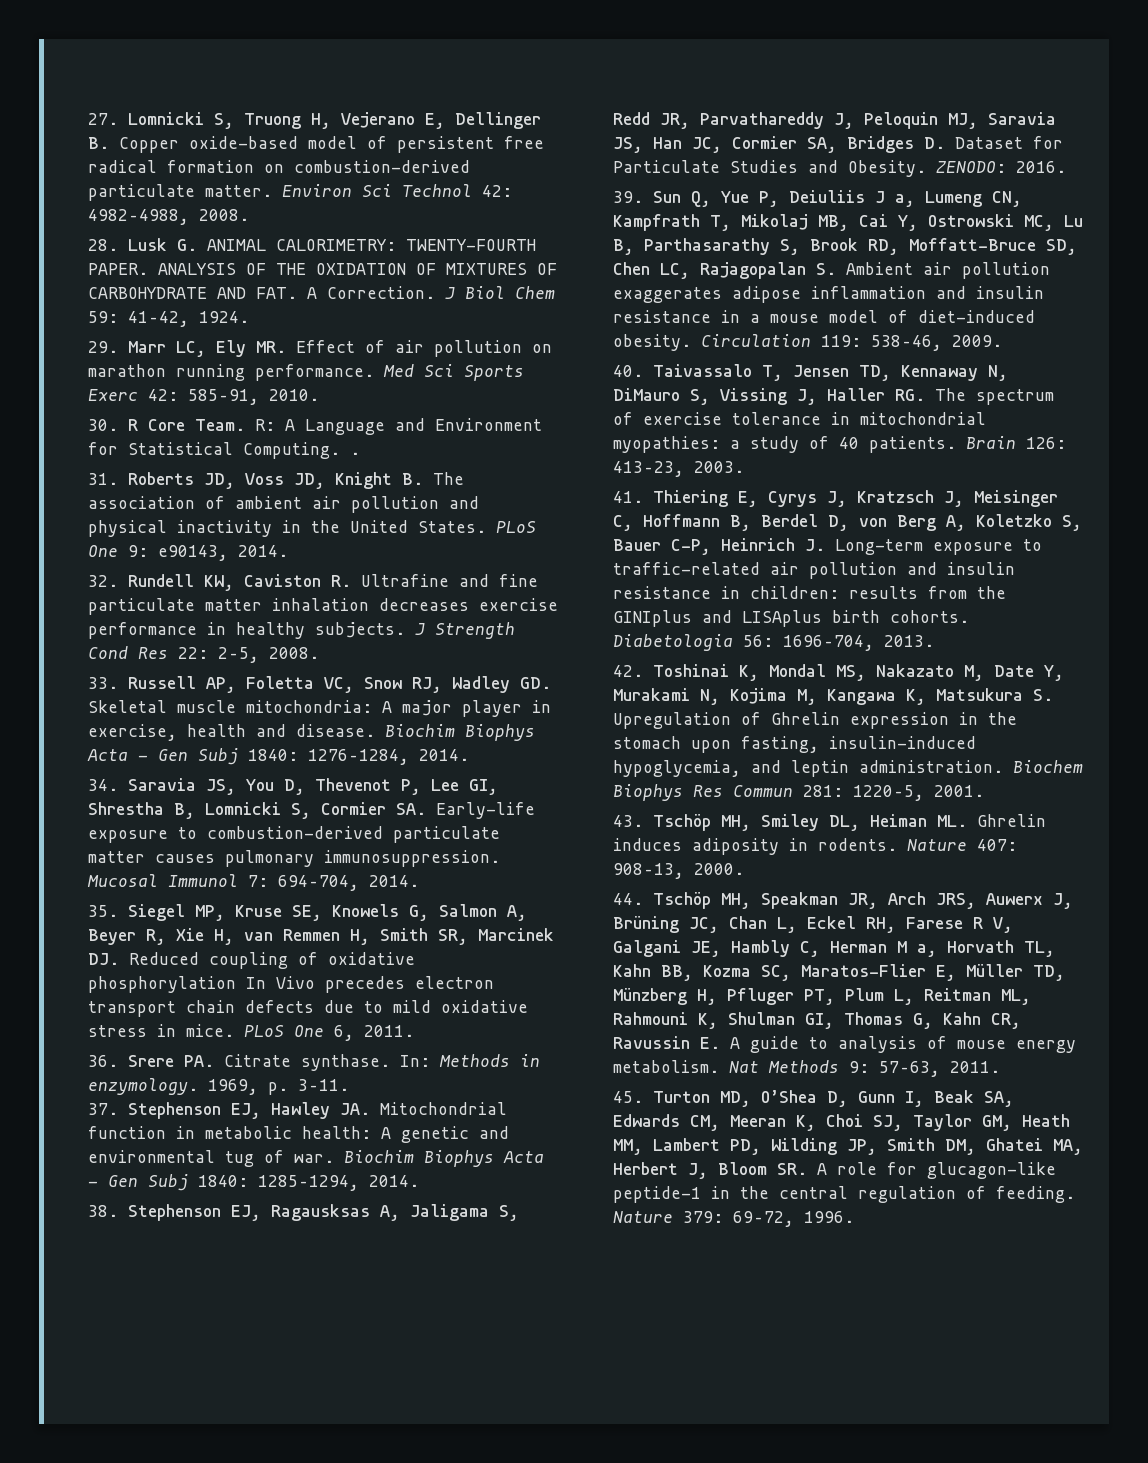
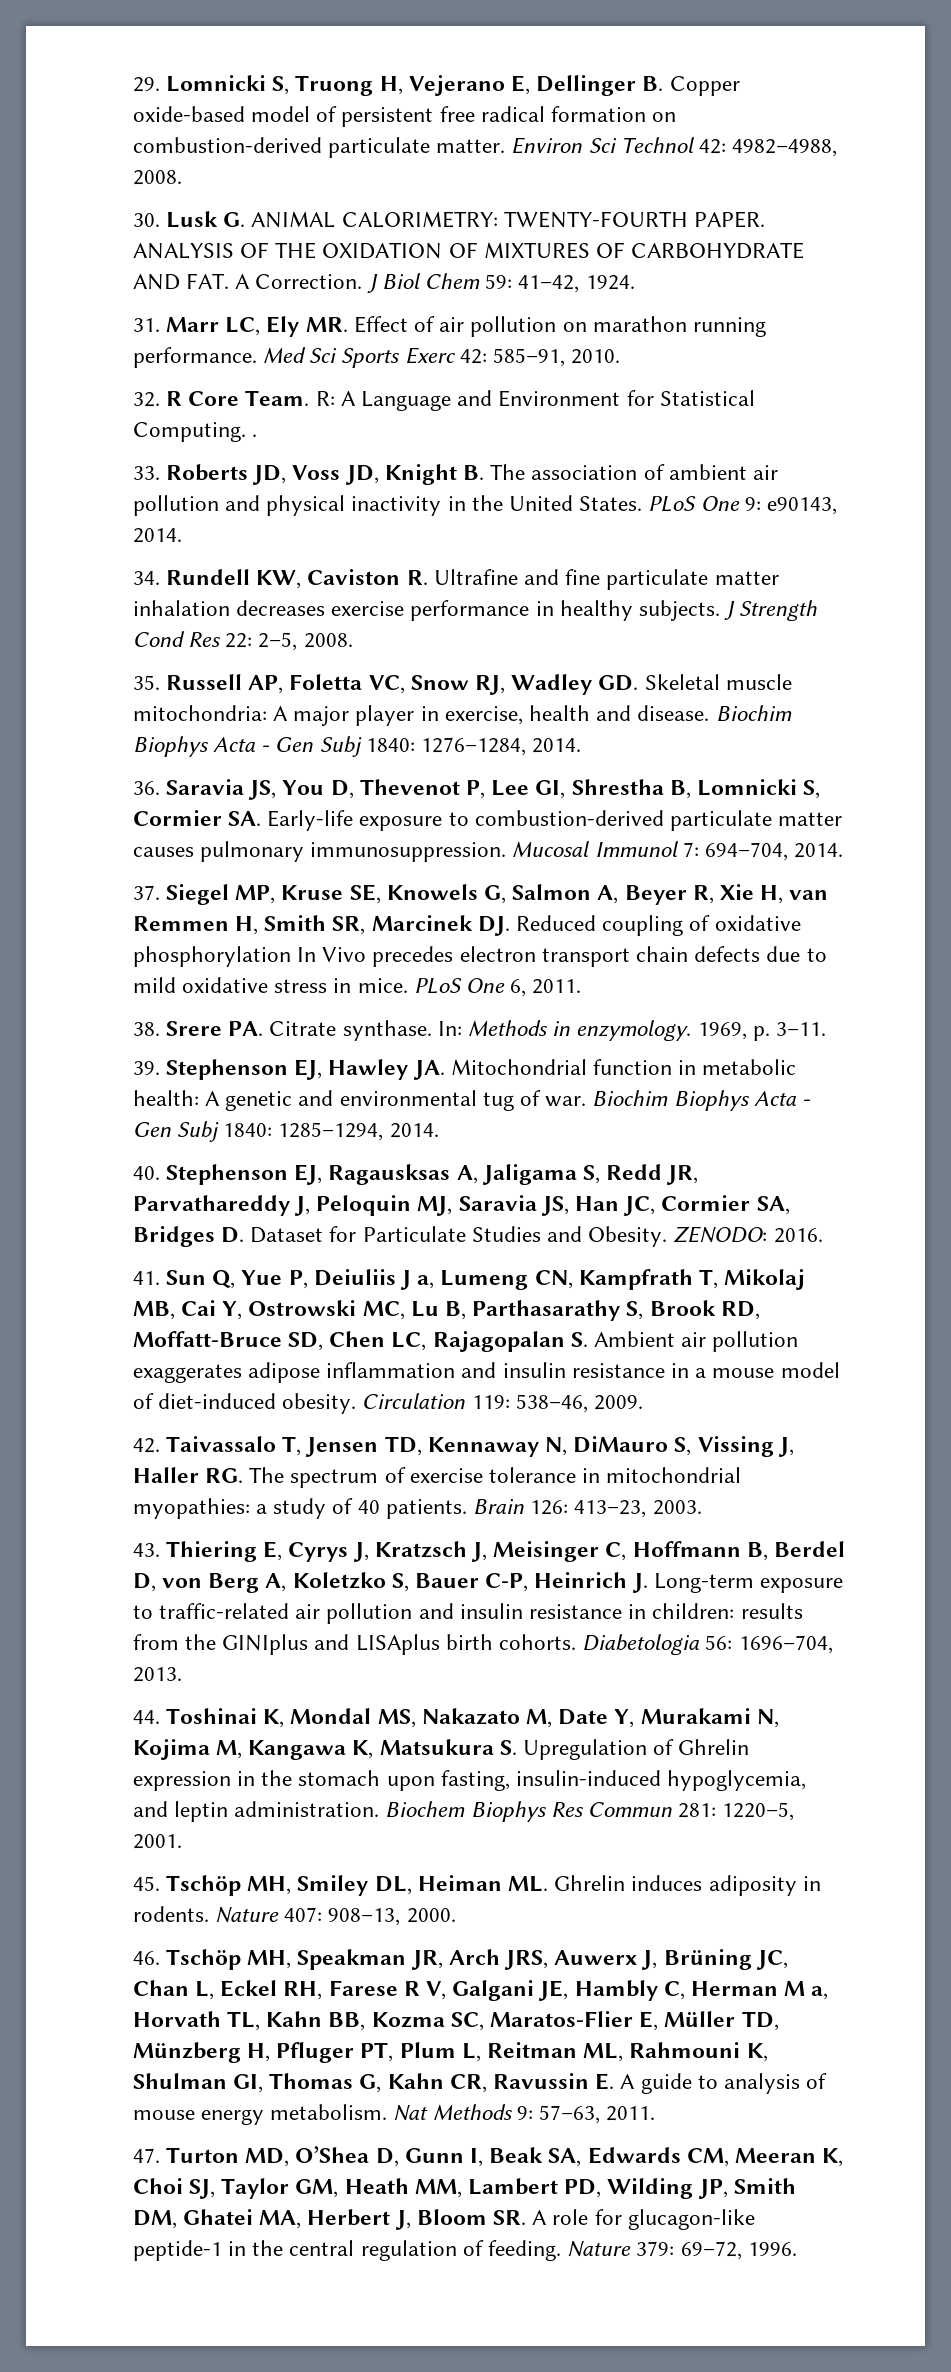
[87,113,118,125] 27. -> [132,77,160,92] 29.
[87,239,118,251] 28. -> [132,213,160,227] 30.
[87,341,118,353] 29. -> [132,318,160,332] 31.
[87,419,118,431] 30. -> [132,392,160,407] 32.
[87,473,118,485] 31. -> [132,466,160,480] 33.
[87,575,118,587] 32. -> [132,571,160,585] 34.
[87,677,118,689] 33. -> [132,675,160,690] 35.
[87,779,118,791] 34. -> [132,781,160,795] 36.
[87,905,118,917] 35. -> [132,885,160,900] 37.
[87,1055,118,1067] 36. -> [132,1022,160,1036] 38.
[87,1103,118,1115] 37. -> [132,1061,160,1075] 39.
[87,1205,118,1217] 38. -> [132,1166,160,1180] 40.
[612,191,643,203] 39. -> [132,1271,160,1285] 41.
[612,365,643,377] 40. -> [132,1438,160,1453] 42.
[612,491,643,503] 41. -> [132,1543,160,1557] 43.
[612,665,643,677] 42. -> [132,1710,160,1724] 44.
[612,815,643,827] 43. -> [132,1876,160,1891] 45.
[612,893,643,905] 44. -> [132,1951,160,1965] 46.
[612,1091,643,1103] 45. -> [132,2148,160,2163] 47.

